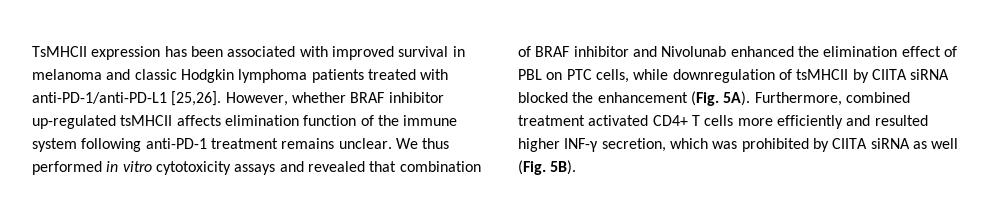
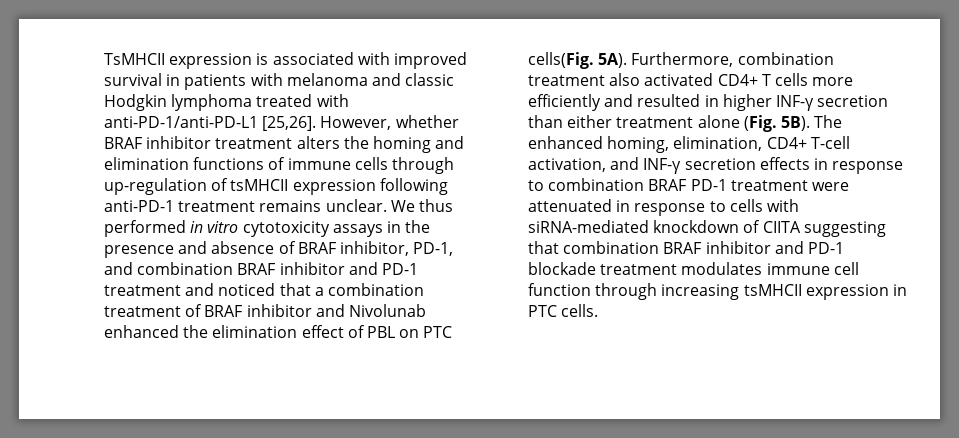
[164,46,223,57] has been -> [256,53,269,65] is
(465, 51) none -> [184,73,283,90] patients with
[311,69,364,83] patients -> (253, 102) none
[32,115,458,129] [32,138,77,152] up-regulated tsMHCII affects elimination function of the immune system -> [215,136,465,153] [104,157,454,174] [104,178,376,195] treatment alters the homing and elimination functions of immune cells through up-regulation of tsMHCII expression
[279,161,481,172] and revealed that combination -> [386,220,431,233] [104,241,454,258] [104,262,418,275] [104,283,424,296] [104,306,181,317] in the presence and absence of BRAF inhibitor, PD-1, and combination BRAF inhibitor and PD-1 treatment and noticed that a combination treatment
[595,69,950,83] [518,91,910,106] [518,115,585,126] cells, while downregulation of tsMHCII by CIITA siRNA blocked the enhancement (Fig. 5A). Furthermore, combined treatment -> [528,52,834,69] [528,73,641,86] cells(Fig. 5A). Furthermore, combination treatment also
(928, 120) none -> [704,95,719,107] in
[601,138,959,152] [518,160,577,175] secretion, which was prohibited by CIITA siRNA as well (Fig. 5B). -> [817,95,889,107] [528,115,843,132] [528,136,850,153] [528,157,904,174] [528,178,849,191] [528,199,799,216] [528,220,886,237] [528,241,844,254] [528,262,859,275] [528,283,907,300] [528,304,599,317] secretion than either treatment alone (Fig. 5B). The enhanced homing, elimination, CD4+ T-cell activation, and INF-γ secretion effects in response to combination BRAF PD-1 treatment were attenuated in response to cells with siRNA-mediated knockdown of CIITA suggesting that combination BRAF inhibitor and PD-1 blockade treatment modulates immune cell function through increasing tsMHCII expression in PTC cells.

